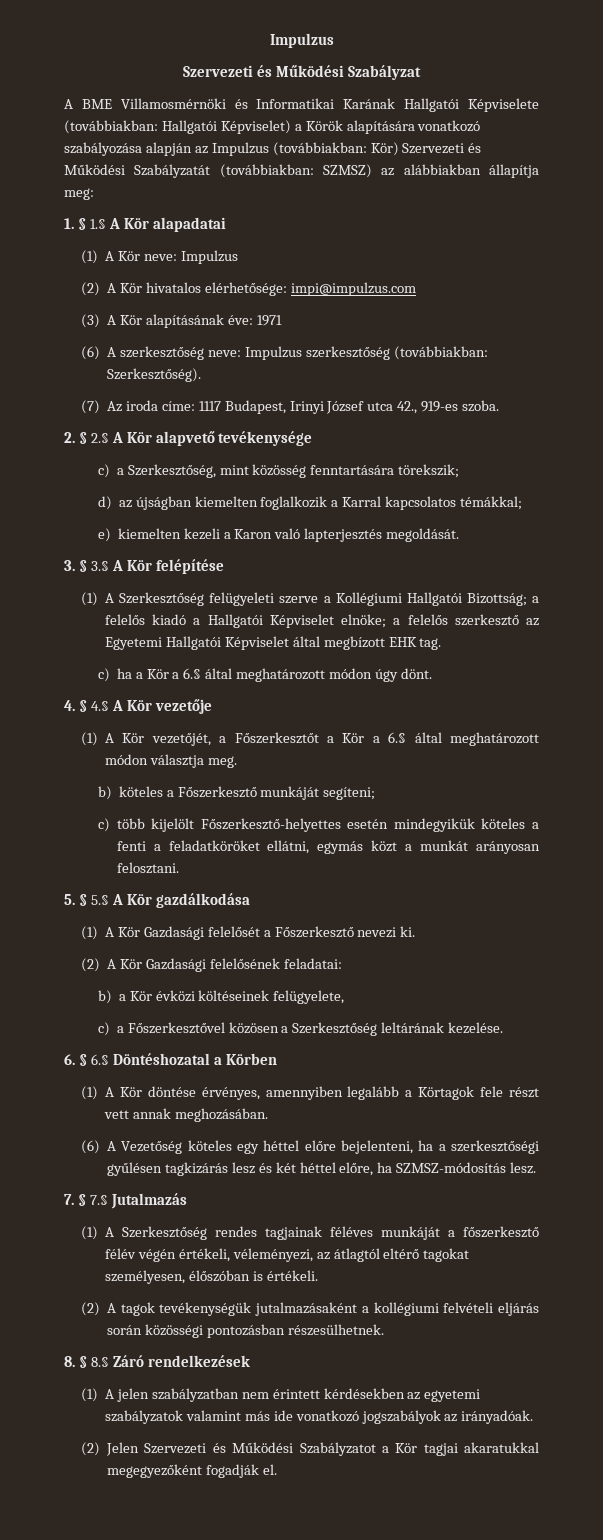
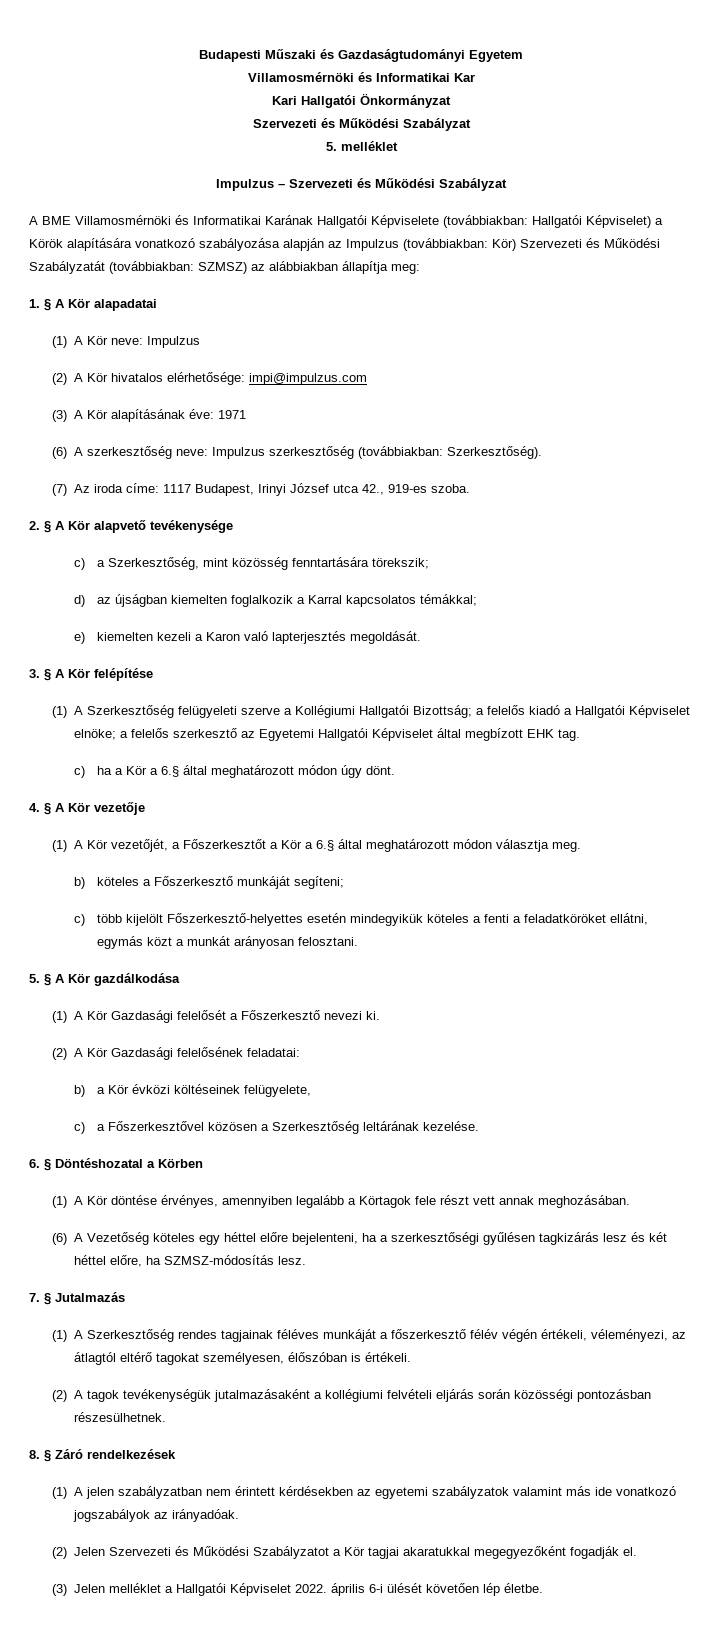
[269,33,334,48] Impulzus // -> [199,49,523,62] [247,72,475,82] [272,93,451,108] [252,118,471,131] [325,141,398,151] [216,179,285,191] Budapesti Műszaki és Gazdaságtudományi Egyetem // Villamosmérnöki és Informatikai Kar // Kari Hallgatói Önkormányzat // Szervezeti és Működési Szabályzat // 5. melléklet // Impulzus –
[89,219,106,229] 1.§ -> (51, 305) none
[90,433,109,443] 2.§ -> (51, 527) none
[90,561,109,571] 3.§ -> (51, 675) none
[90,701,109,711] 4.§ -> (51, 809) none
[90,895,109,905] 5.§ -> (51, 980) none
[90,1054,109,1065] 6.§ -> (51, 1165) none
[89,1195,108,1205] 7.§ -> (51, 1299) none
[90,1357,109,1367] 8.§ -> (51, 1456) none
(277, 1469) none -> [51,1583,544,1596] // (3) Jelen melléklet a Hallgatói Képviselet 2022. április 6-i ülését követően lép életbe.

